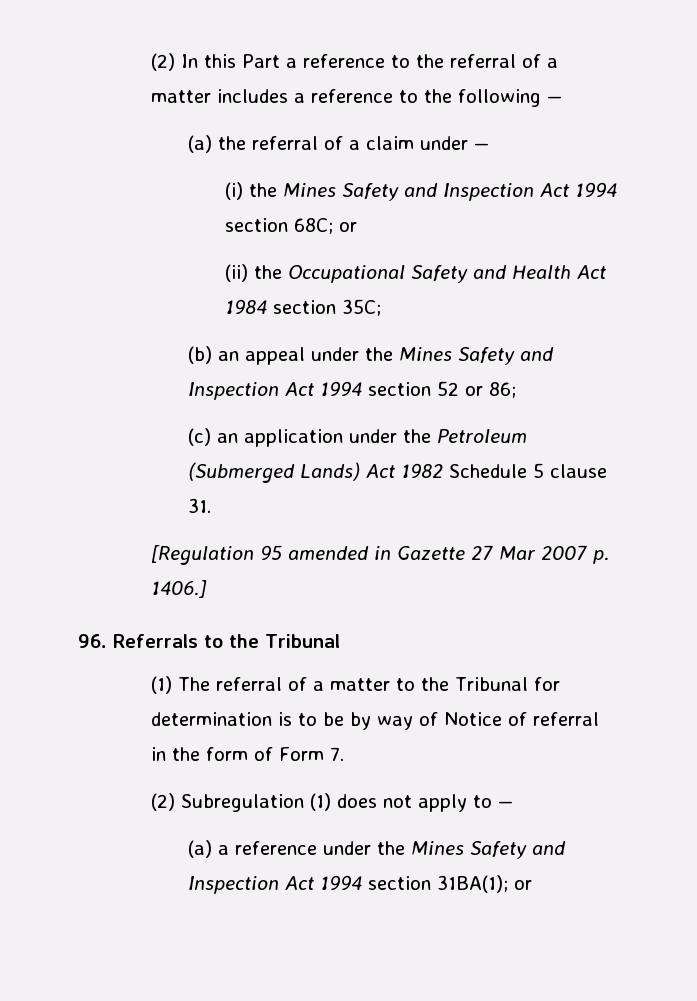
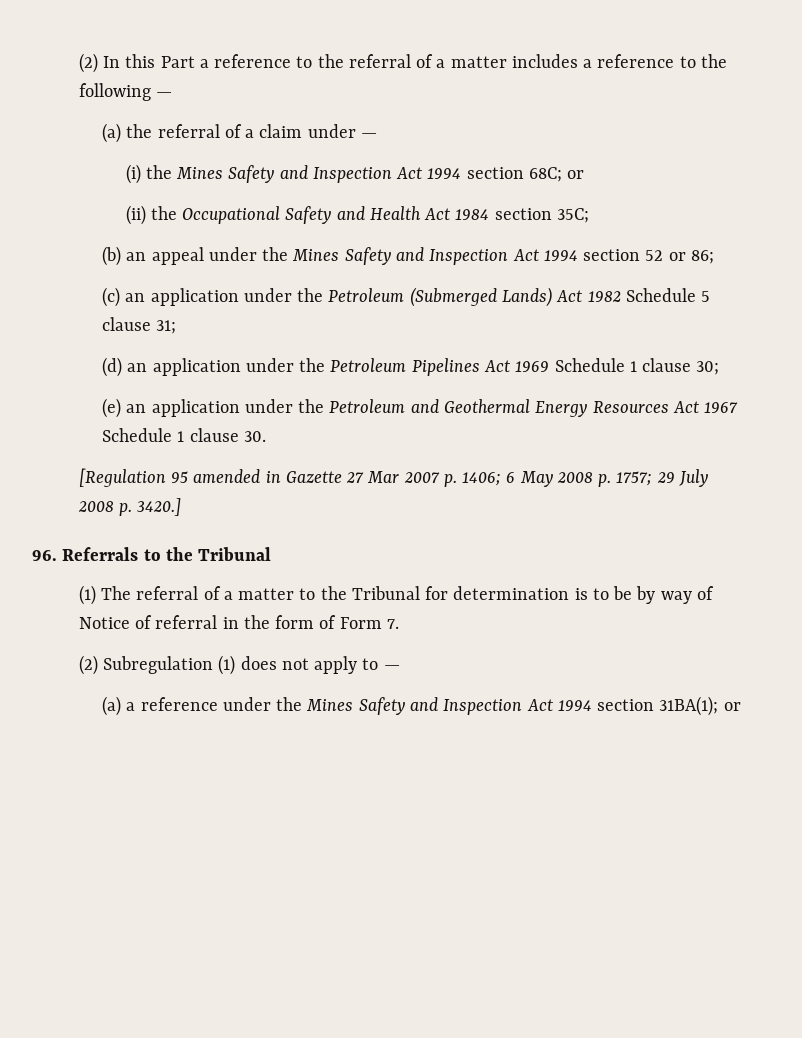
[188,498,212,513] 31. -> [156,320,177,334] [102,357,720,377] [102,398,739,418] [102,428,266,442] 31; // (d) an application under the Petroleum Pipelines Act 1969 Schedule 1 clause 30; // (e) an application under the Petroleum and Geothermal Energy Resources Act 1967 Schedule 1 clause 30.
[151,580,208,598] 1406.] -> [462,469,708,487] [77,498,182,516] 1406; 6 May 2008 p. 1757; 29 July 2008 p. 3420.]

